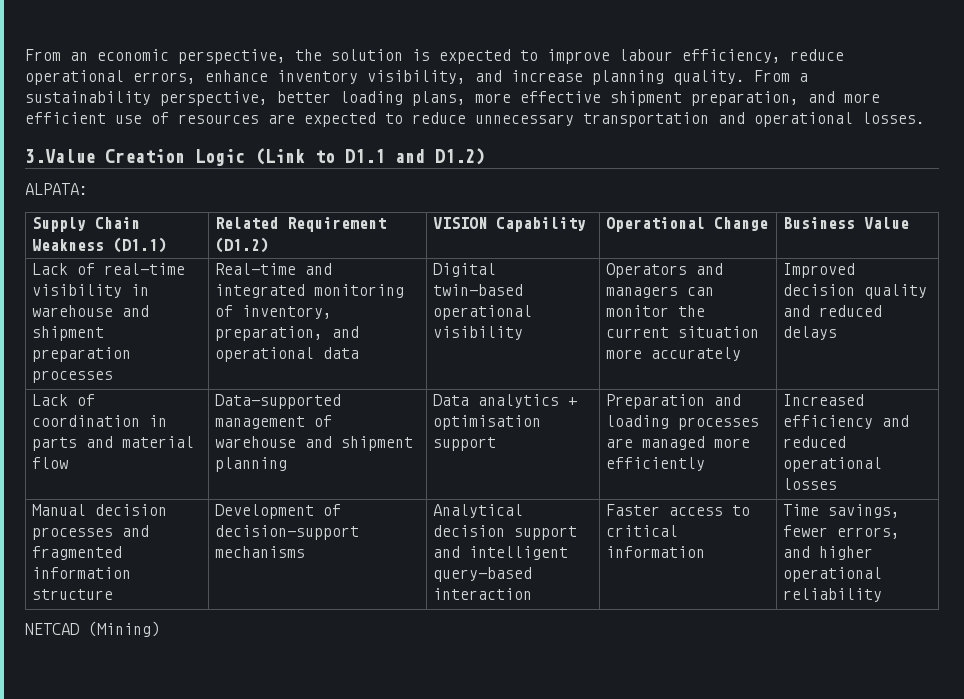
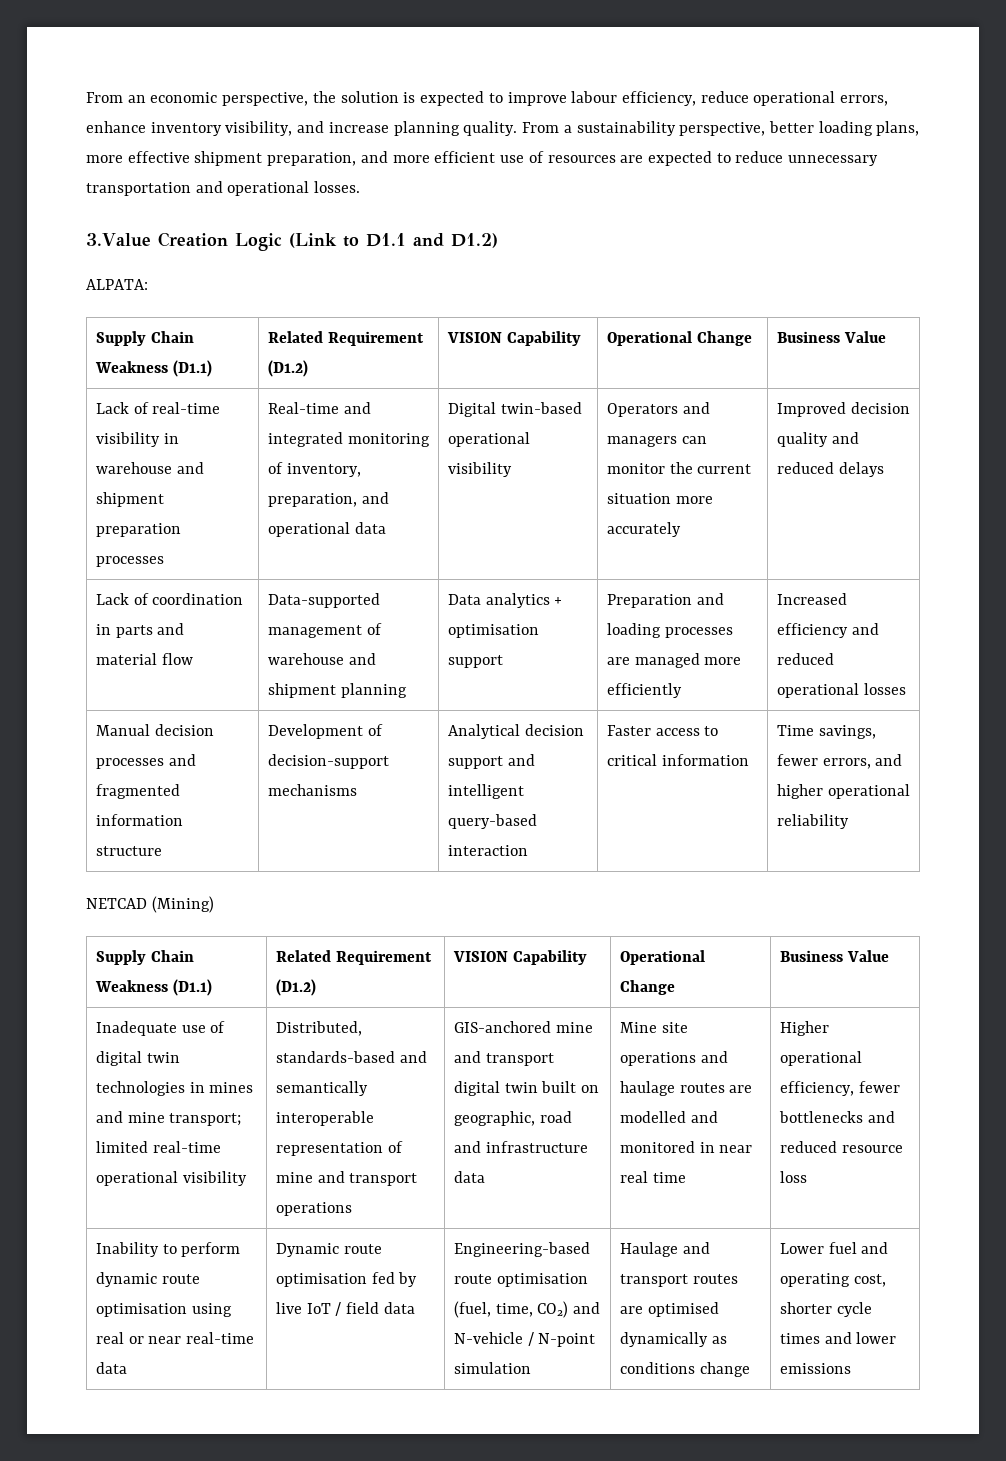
(160, 629) none -> [95,950,194,965] [94,979,212,996] [275,950,432,965] [275,979,316,996] [452,950,587,965] [619,950,705,965] [619,980,675,995] [779,950,889,962] [95,1021,226,1036] [95,1051,180,1066] [95,1081,254,1096] [95,1111,242,1126] [95,1141,221,1153] [95,1171,247,1186] [275,1021,362,1036] [275,1051,427,1063] [275,1081,368,1096] [275,1111,374,1126] [275,1141,403,1156] [275,1171,418,1186] [275,1202,352,1216] [453,1021,593,1033] [453,1051,554,1066] [453,1081,600,1096] [453,1111,572,1126] [453,1141,588,1153] [453,1171,485,1183] [619,1022,688,1033] [619,1051,728,1066] [619,1081,753,1096] [619,1111,718,1123] [619,1141,753,1153] [619,1171,686,1183] [779,1021,829,1036] [779,1051,862,1066] [779,1081,900,1096] [778,1111,895,1123] [779,1141,903,1153] [779,1171,807,1183] [95,1242,241,1257] [95,1272,200,1287] [95,1303,232,1317] [95,1332,255,1344] [95,1362,127,1374] [275,1243,382,1257] [275,1272,418,1287] [275,1302,415,1316] [453,1242,590,1257] [453,1273,588,1287] [453,1301,601,1318] [453,1332,596,1347] [453,1362,531,1374] [619,1242,710,1257] [619,1274,738,1287] [619,1302,719,1317] [619,1332,727,1347] [619,1362,750,1377] [779,1242,889,1254] [779,1273,886,1287] [779,1302,872,1317] [779,1332,897,1344] [779,1363,851,1374] // Supply Chain Weakness (D1.1) | Related Requirement (D1.2) | VISION Capability | Operational Change | Business Value // Inadequate use of digital twin technologies in mines and mine transport; limited real-time operational visibility | Distributed, standards-based and semantically interoperable representation of mine and transport operations | GIS-anchored mine and transport digital twin built on geographic, road and infrastructure data | Mine site operations and haulage routes are modelled and monitored in near real time | Higher operational efficiency, fewer bottlenecks and reduced resource loss // Inability to perform dynamic route optimisation using real or near real-time data | Dynamic route optimisation fed by live IoT / field data | Engineering-based route optimisation (fuel, time, CO₂) and N-vehicle / N-point simulation | Haulage and transport routes are optimised dynamically as conditions change | Lower fuel and operating cost, shorter cycle times and lower emissions

